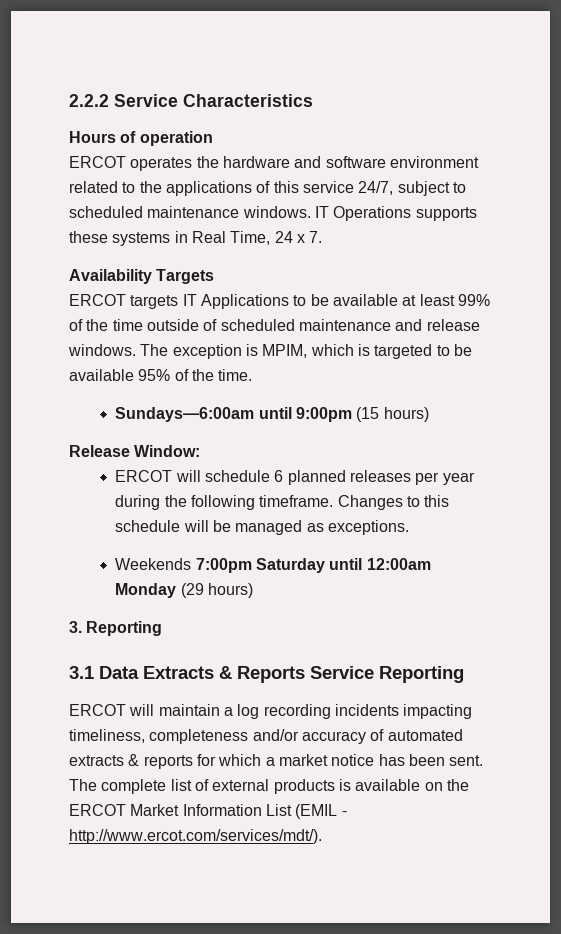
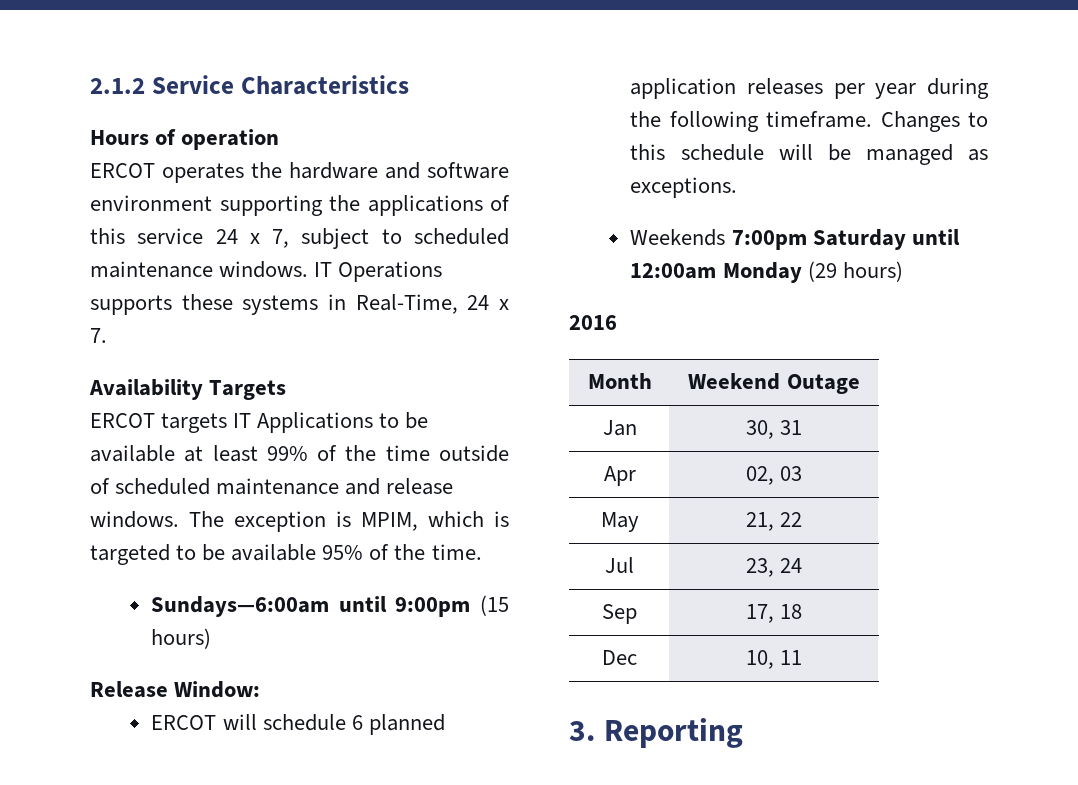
[69,94,109,107] 2.2.2 -> [90,78,145,94] 2.1.2
[69,181,136,193] related to -> [219,195,323,216] supporting
[358,181,394,195] 24/7, -> [215,229,290,248] 24 x 7,
[191,231,271,245] Real Time, -> [355,294,458,314] Real-Time,
(346, 477) none -> [630,78,737,99] application
[69,621,163,636] [69,666,464,683] [69,704,473,719] [69,729,463,744] [69,754,484,769] [69,779,469,794] [69,804,347,819] [69,829,322,844] 3. Reporting // 3.1 Data Extracts & Reports Service Reporting // ERCOT will maintain a log recording incidents impacting timeliness, completeness and/or accuracy of automated extracts & reports for which a market notice has been sent. The complete list of external products is available on the ERCOT Market Information List (EMIL - http://www.ercot.com/services/mdt/). -> [569,315,617,330] [587,373,652,389] [688,373,860,394] [602,420,637,436] [745,420,803,439] [603,466,636,486] [745,466,803,485] [600,512,639,532] [745,512,803,531] [605,557,634,573] [745,558,803,577] [602,604,637,624] [745,604,803,623] [602,650,637,665] [745,650,803,669] [569,718,743,748] 2016 // Month | Weekend Outage // Jan | 30, 31 // Apr | 02, 03 // May | 21, 22 // Jul | 23, 24 // Sep | 17, 18 // Dec | 10, 11 // 3. Reporting

